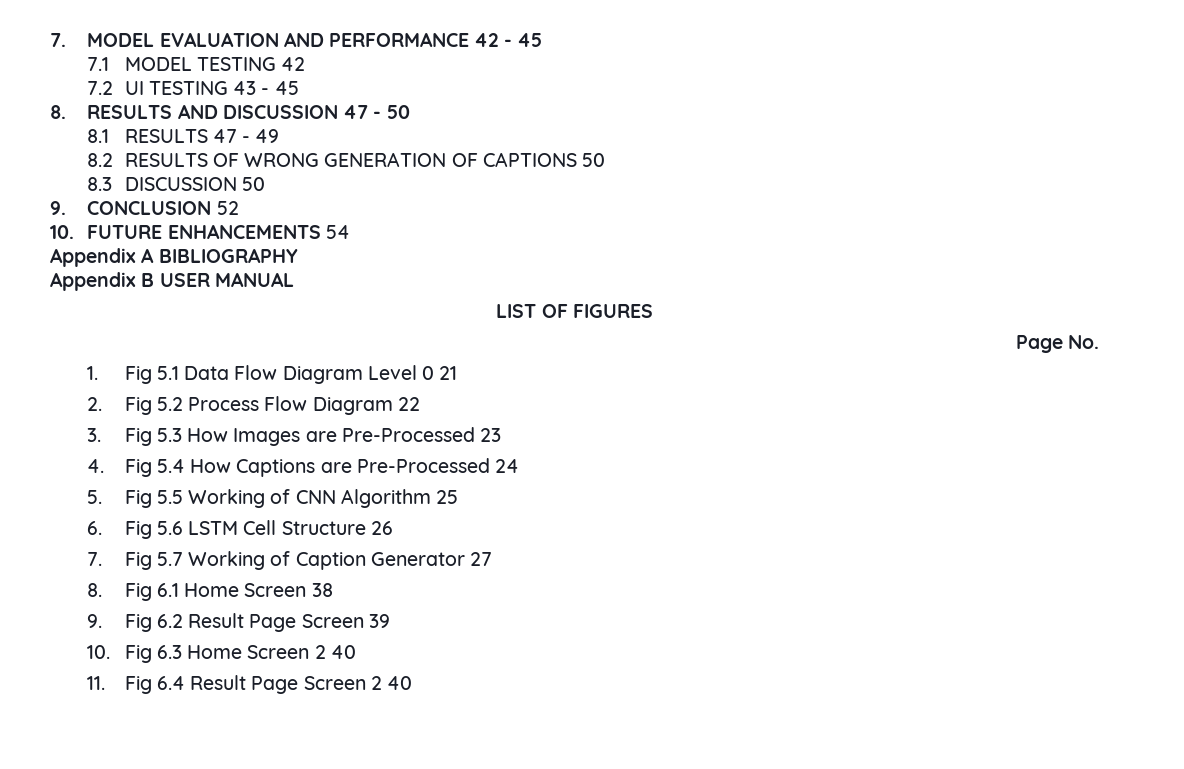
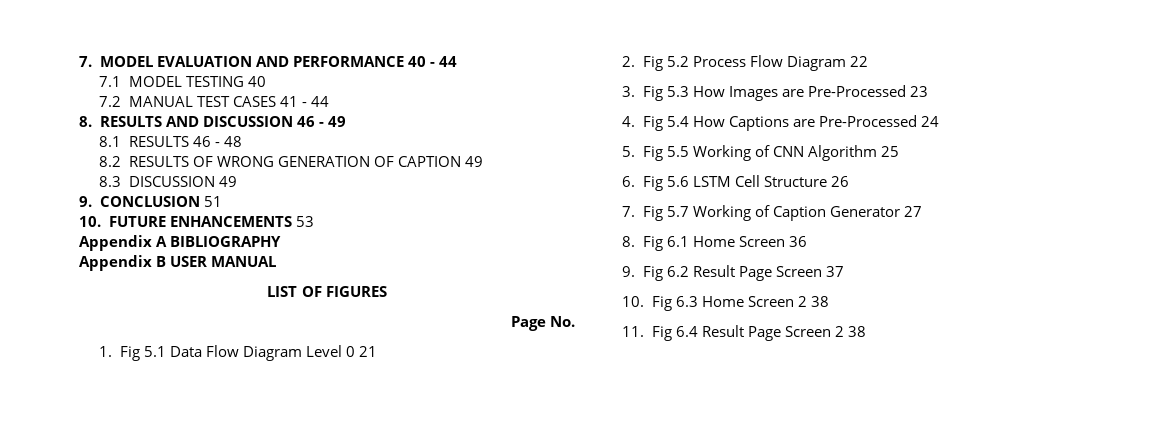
[474,33,542,47] 42 - 45 -> [407,56,457,67] 40 - 44
[281,57,306,71] 42 -> [247,76,266,87] 40
[124,81,299,95] UI TESTING 43 - 45 -> [128,96,330,107] MANUAL TEST CASES 41 - 44
[343,105,410,119] 47 - 50 -> [296,116,346,127] 46 - 49
[212,129,280,143] 47 - 49 -> [192,136,242,147] 46 - 48
[482,152,606,167] CAPTIONS 50 -> [398,156,484,167] CAPTION 49
[241,177,265,191] 50 -> [218,176,237,187] 49
[216,201,239,215] 52 -> [203,196,222,207] 51
[325,225,350,239] 54 -> [295,216,314,227] 53
[311,583,333,597] 38 -> [788,236,807,247] 36
[368,614,390,628] 39 -> [826,266,845,277] 37
[330,645,356,659] 40 -> [811,296,830,307] 38
[387,676,413,690] 40 -> [848,326,867,337] 38

